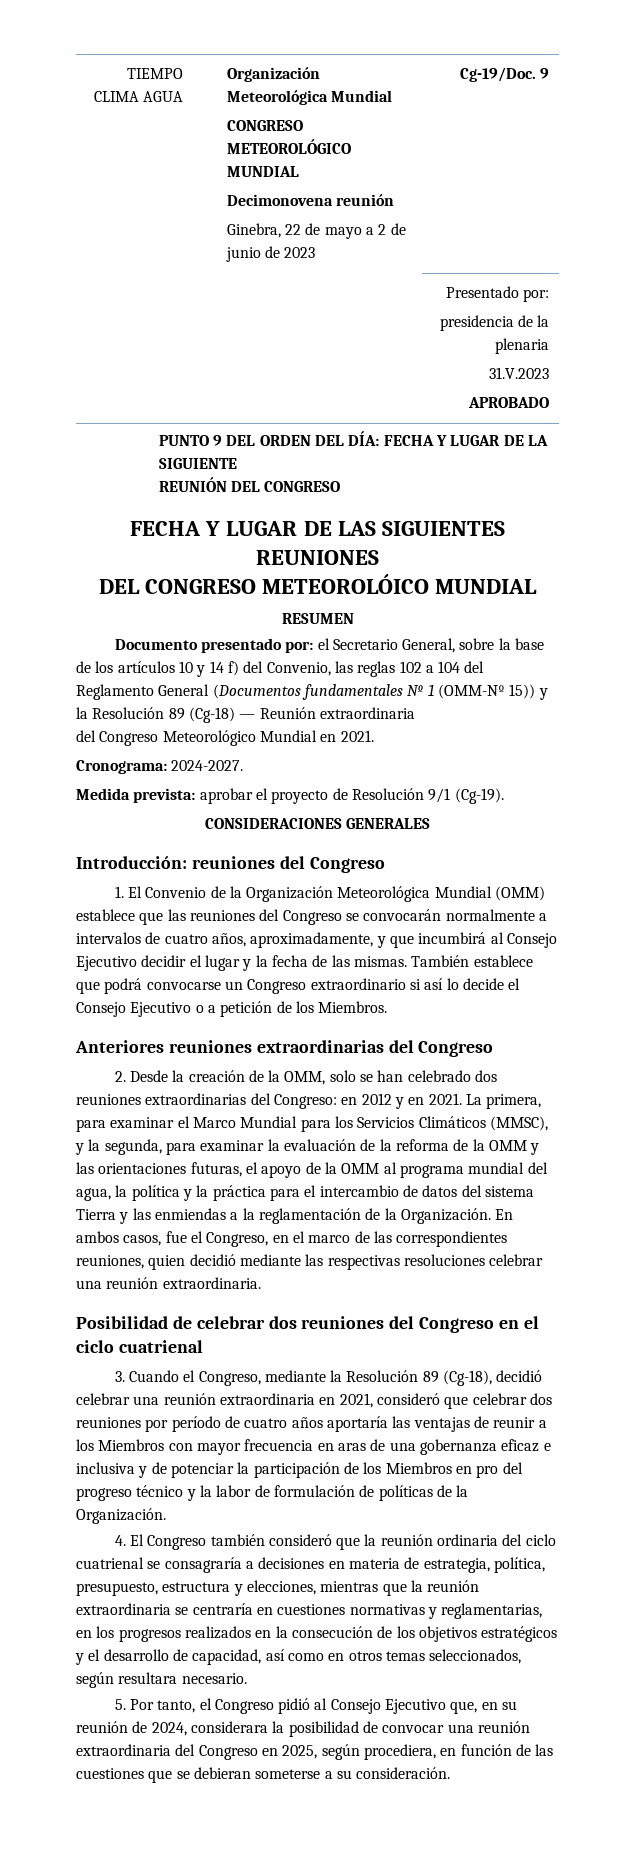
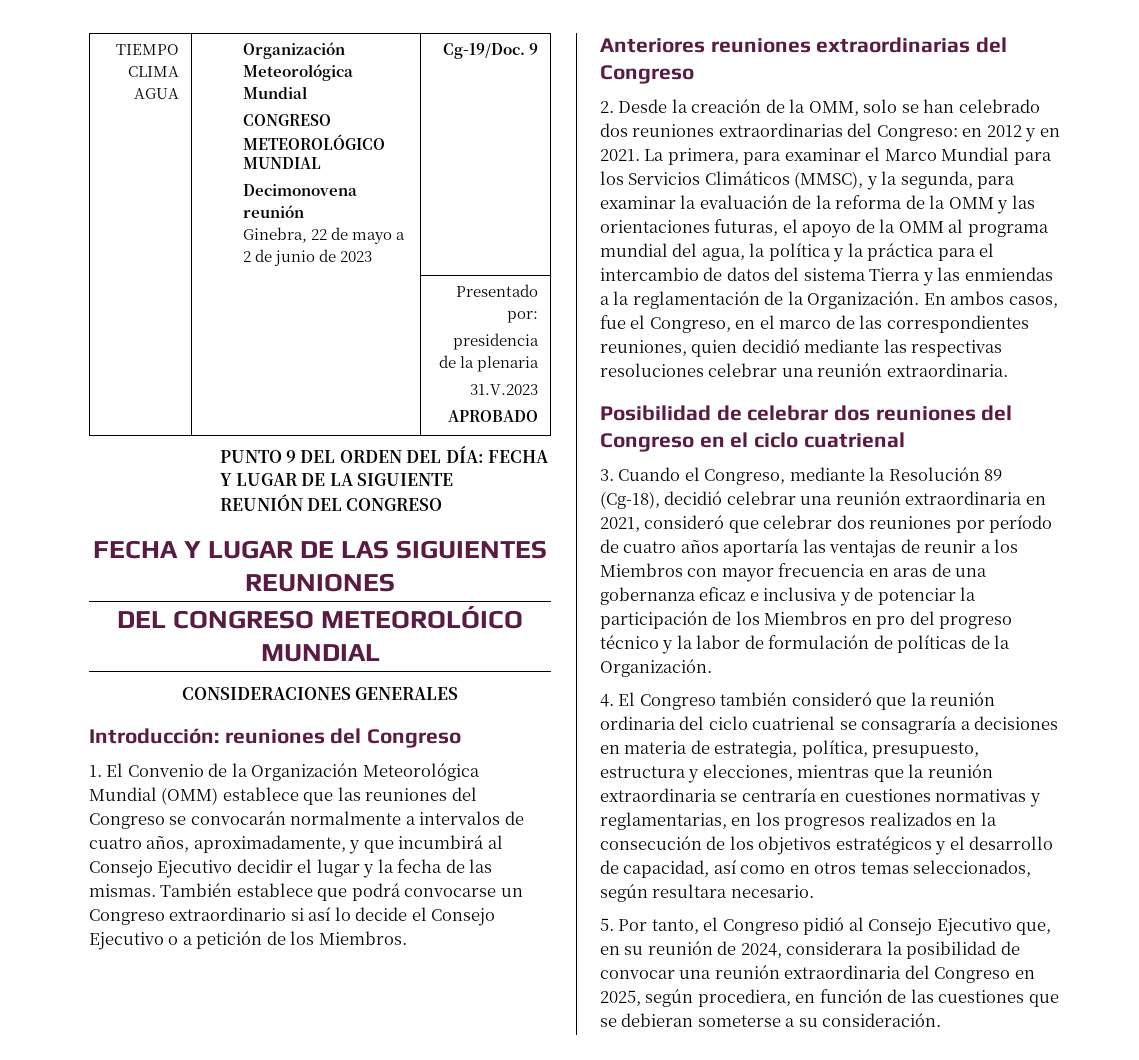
[281,613,354,624] [114,638,545,653] [76,661,485,677] [76,684,548,700] [76,707,415,723] [76,730,374,746] [76,760,244,774] [76,788,504,804] // RESUMEN // Documento presentado por: el Secretario General, sobre la base de los artículos 10 y 14 f) del Convenio, las reglas 102 a 104 del Reglamento General (Documentos fundamentales Nº 1 (OMM-Nº 15)) y la Resolución 89 (Cg-18) — Reunión extraordinaria // del Congreso Meteorológico Mundial en 2021. // Cronograma: 2024-2027. // Medida prevista: aprobar el proyecto de Resolución 9/1 (Cg-19). -> (380, 653) none

